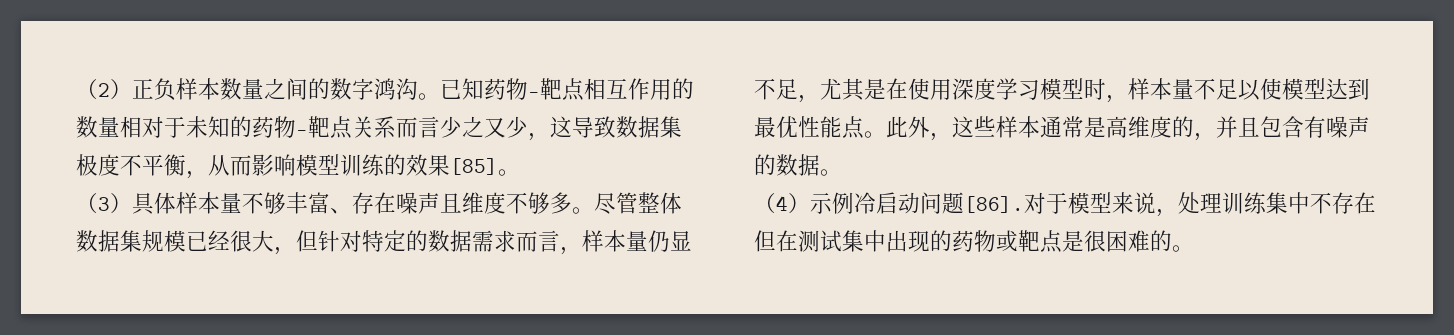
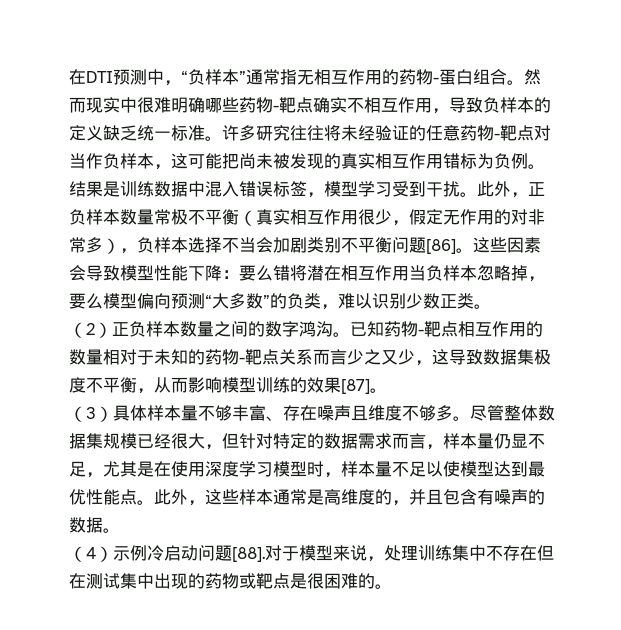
(76, 89) none -> [69,69,541,86] [69,97,551,114] [69,125,551,141] [69,153,545,170] [69,181,545,198] [69,209,545,226] [69,237,541,254] [69,264,545,282] [69,293,491,310] 在DTI预测中，“负样本”通常指无相互作用的药物-蛋白组合。然而现实中很难明确哪些药物-靶点确实不相互作用，导致负样本的定义缺乏统一标准。许多研究往往将未经验证的任意药物-靶点对当作负样本，这可能把尚未被发现的真实相互作用错标为负例。结果是训练数据中混入错误标签，模型学习受到干扰。此外，正负样本数量常极不平衡（真实相互作用很少，假定无作用的对非常多），负样本选择不当会加剧类别不平衡问题[86]。这些因素会导致模型性能下降：要么错将潜在相互作用当负样本忽略掉，要么模型偏向预测“大多数”的负类，难以识别少数正类。 //
[450,158,498,175] [85] -> [341,379,370,394] [87]
[964,196,1024,213] [86]. -> [232,547,265,562] [88].

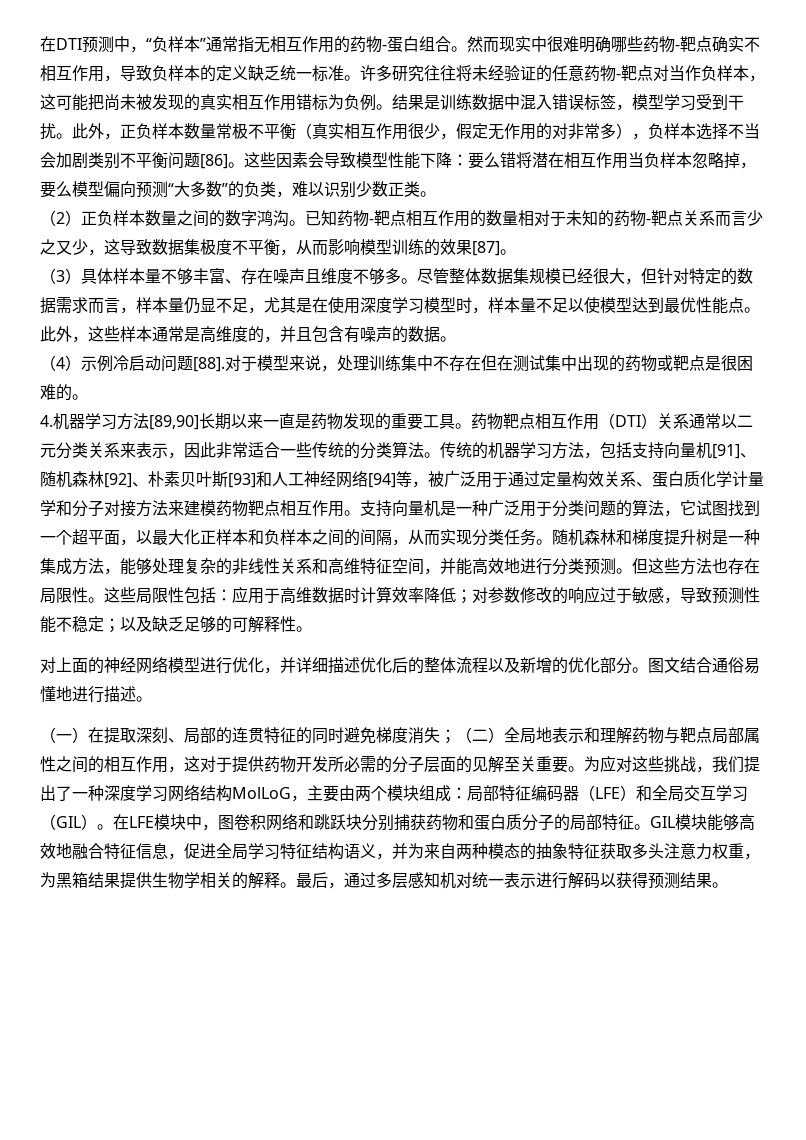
(392, 586) none -> [40,413,753,430] [40,441,756,459] [40,470,764,488] [40,499,760,517] [40,529,760,546] [40,558,760,575] [40,586,760,604] [40,616,312,633] [40,656,760,674] [40,686,152,703] [40,727,760,744] [40,755,760,773] [40,784,748,802] [40,813,755,831] [40,843,760,860] [40,872,728,889] // 4.机器学习方法[89,90]长期以来一直是药物发现的重要工具。药物靶点相互作用（DTI）关系通常以二元分类关系来表示，因此非常适合一些传统的分类算法。传统的机器学习方法，包括支持向量机[91]、随机森林[92]、朴素贝叶斯[93]和人工神经网络[94]等，被广泛用于通过定量构效关系、蛋白质化学计量学和分子对接方法来建模药物靶点相互作用。支持向量机是一种广泛用于分类问题的算法，它试图找到一个超平面，以最大化正样本和负样本之间的间隔，从而实现分类任务。随机森林和梯度提升树是一种集成方法，能够处理复杂的非线性关系和高维特征空间，并能高效地进行分类预测。但这些方法也存在局限性。这些局限性包括：应用于高维数据时计算效率降低；对参数修改的响应过于敏感，导致预测性能不稳定；以及缺乏足够的可解释性。 // 对上面的神经网络模型进行优化，并详细描述优化后的整体流程以及新增的优化部分。图文结合通俗易懂地进行描述。 // （一）在提取深刻、局部的连贯特征的同时避免梯度消失；（二）全局地表示和理解药物与靶点局部属性之间的相互作用，这对于提供药物开发所必需的分子层面的见解至关重要。为应对这些挑战，我们提出了一种深度学习网络结构MolLoG，主要由两个模块组成：局部特征编码器（LFE）和全局交互学习（GIL）。在LFE模块中，图卷积网络和跳跃块分别捕获药物和蛋白质分子的局部特征。GIL模块能够高效地融合特征信息，促进全局学习特征结构语义，并为来自两种模态的抽象特征获取多头注意力权重，为黑箱结果提供生物学相关的解释。最后，通过多层感知机对统一表示进行解码以获得预测结果。

